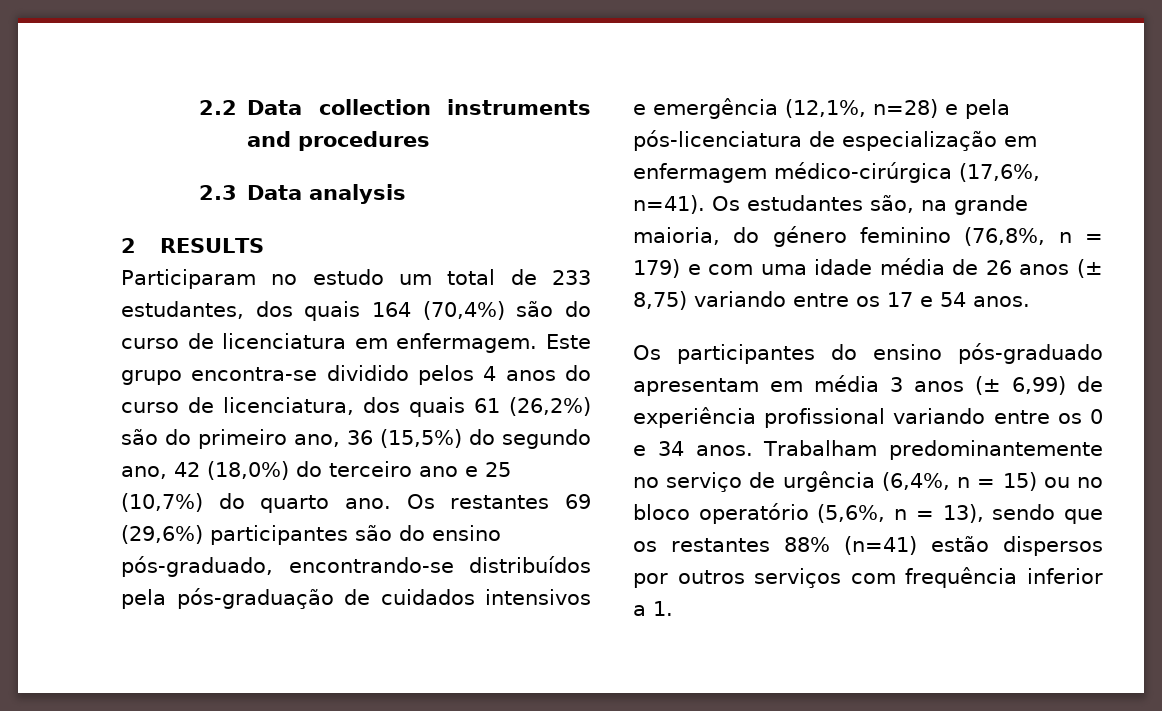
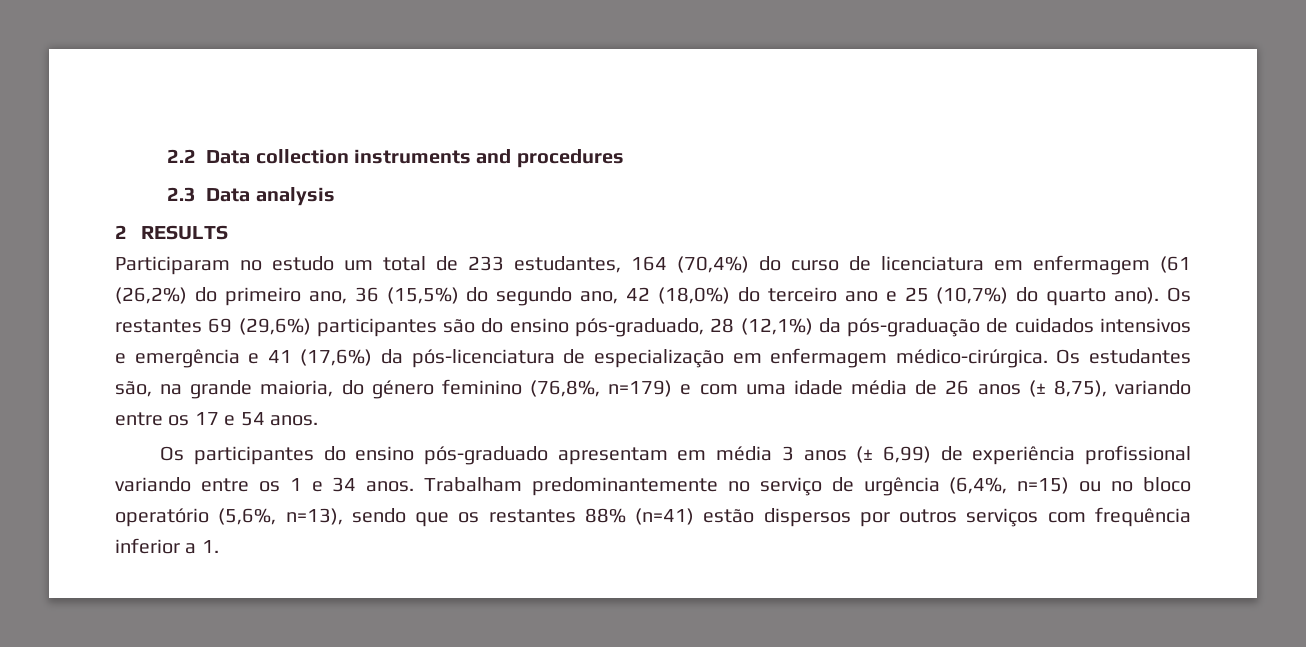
[255,301,361,321] dos quais -> (621, 264) none
[516,301,554,317] são -> (749, 264) none
[396,333,591,353] [121,365,591,385] [121,397,591,417] [121,429,158,445] enfermagem. Este grupo encontra-se dividido pelos 4 anos do curso de licenciatura, dos quais 61 (26,2%) são -> [1033,255,1191,275] [115,287,187,304] enfermagem (61 (26,2%)
[345,498,391,509] ano. -> [1114,287,1160,304] ano).
[288,556,591,573] [121,589,166,609] encontrando-se distribuídos pela -> [710,318,841,335] 28 (12,1%) da
[785,99,1010,119] (12,1%, n=28) e pela -> [248,349,404,366] e 41 (17,6%) da
[774,162,1040,183] [633,195,705,214] médico-cirúrgica (17,6%, n=41). -> [895,349,1048,368] médico-cirúrgica.
[1058,232,1103,243] [633,259,680,278] n = 179) -> [608,380,673,397] n=179)
[633,291,687,310] 8,75) -> [1053,380,1107,397] 8,75),
[1090,409,1103,424] 0 -> [289,478,302,491] 1
[957,472,1037,491] n = 15) -> [1017,477,1070,494] n=15)
[894,504,984,523] n = 13), -> [285,508,343,525] n=13),

